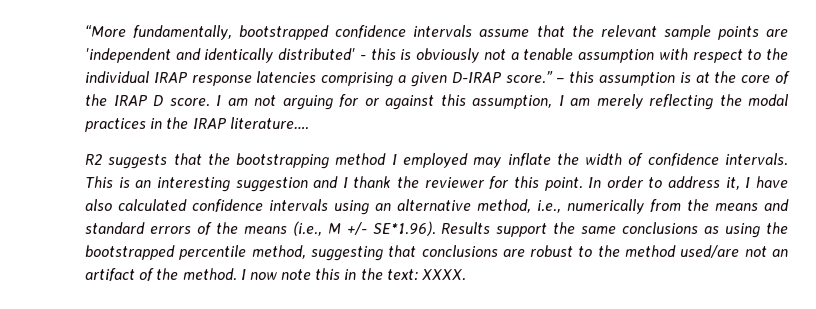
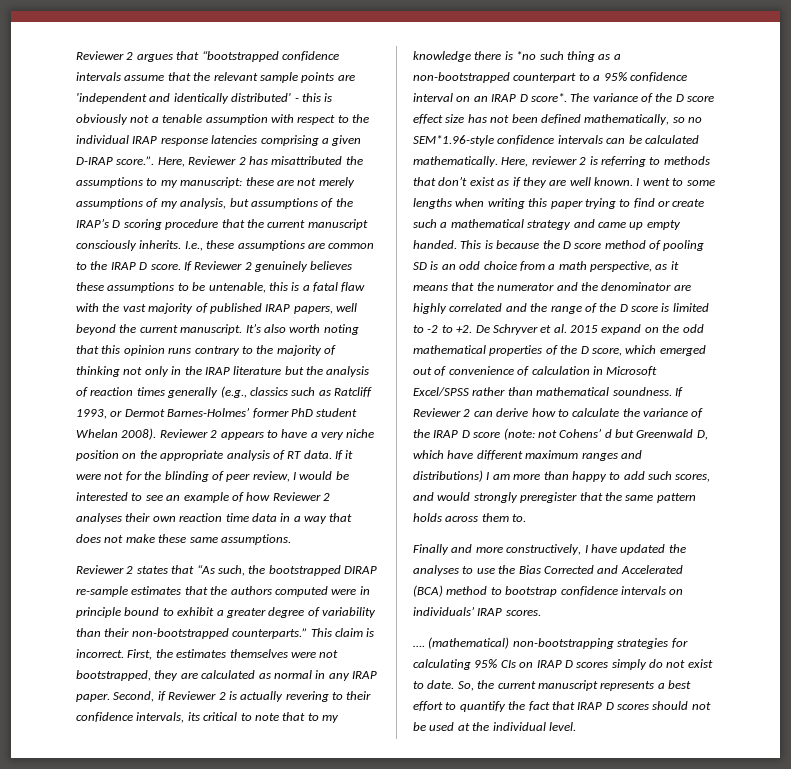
[85,25,330,40] “More fundamentally, bootstrapped -> [76,51,279,62] Reviewer 2 argues that “bootstrapped
[505,71,790,86] [85,94,788,110] [85,117,309,132] [85,153,789,169] [85,176,789,192] [85,199,789,215] [85,221,788,238] [85,245,788,261] [85,268,467,281] score.” – this assumption is at the core of the IRAP D score. I am not arguing for or against this assumption, I am merely reflecting the modal practices in the IRAP literature…. // R2 suggests that the bootstrapping method I employed may inflate the width of confidence intervals. This is an interesting suggestion and I thank the reviewer for this point. In order to address it, I have also calculated confidence intervals using an alternative method, i.e., numerically from the means and standard errors of the means (i.e., M +/- SE*1.96). Results support the same conclusions as using the bootstrapped percentile method, suggesting that conclusions are robust to the method used/are not an artifact of the method. I now note this in the text: XXXX. -> [116,156,363,167] [76,177,355,188] [76,198,353,209] [76,218,368,230] [76,240,375,251] [76,261,353,272] [76,282,366,293] [76,303,357,314] [76,323,359,335] [76,345,336,356] [76,366,370,377] [76,386,372,398] [76,407,358,419] [76,428,375,440] [76,450,354,461] [76,471,349,482] [76,492,330,503] [76,513,353,524] [76,534,291,545] [76,565,377,576] [76,586,370,597] [76,607,376,618] [76,628,375,639] [76,649,339,660] [76,670,377,681] [76,691,372,702] [76,712,339,723] [413,51,621,62] [413,72,687,83] [413,93,715,103] [413,114,702,125] [413,135,699,146] [413,156,710,167] [413,176,715,188] [413,198,705,209] [413,219,681,230] [413,240,705,251] [413,261,679,272] [413,282,691,291] [413,303,709,314] [413,324,704,335] [413,345,706,356] [413,366,658,376] [413,387,683,397] [413,408,704,418] [413,428,708,440] [413,450,642,461] [413,470,711,482] [413,492,696,503] [413,513,527,522] [413,544,686,555] [413,565,683,576] [413,585,684,597] [413,606,541,616] [413,637,688,649] [413,659,713,670] [413,680,691,691] [413,701,711,712] [413,722,576,731] score.”. Here, Reviewer 2 has misattributed the assumptions to my manuscript: these are not merely assumptions of my analysis, but assumptions of the IRAP’s D scoring procedure that the current manuscript consciously inherits. I.e., these assumptions are common to the IRAP D score. If Reviewer 2 genuinely believes these assumptions to be untenable, this is a fatal flaw with the vast majority of published IRAP papers, well beyond the current manuscript. It’s also worth noting that this opinion runs contrary to the majority of thinking not only in the IRAP literature but the analysis of reaction times generally (e.g., classics such as Ratcliff 1993, or Dermot Barnes-Holmes’ former PhD student Whelan 2008). Reviewer 2 appears to have a very niche position on the appropriate analysis of RT data. If it were not for the blinding of peer review, I would be interested to see an example of how Reviewer 2 analyses their own reaction time data in a way that does not make these same assumptions. // Reviewer 2 states that “As such, the bootstrapped DIRAP re-sample estimates that the authors computed were in principle bound to exhibit a greater degree of variability than their non-bootstrapped counterparts.” This claim is incorrect. First, the estimates themselves were not bootstrapped, they are calculated as normal in any IRAP paper. Second, if Reviewer 2 is actually revering to their confidence intervals, its critical to note that to my knowledge there is *no such thing as a non-bootstrapped counterpart to a 95% confidence interval on an IRAP D score*. The variance of the D score effect size has not been defined mathematically, so no SEM*1.96-style confidence intervals can be calculated mathematically. Here, reviewer 2 is referring to methods that don’t exist as if they are well known. I went to some lengths when writing this paper trying to find or create such a mathematical strategy and came up empty handed. This is because the D score method of pooling SD is an odd choice from a math perspective, as it means that the numerator and the denominator are highly correlated and the range of the D score is limited to -2 to +2. De Schryver et al. 2015 expand on the odd mathematical properties of the D score, which emerged out of convenience of calculation in Microsoft Excel/SPSS rather than mathematical soundness. If Reviewer 2 can derive how to calculate the variance of the IRAP D score (note: not Cohens’ d but Greenwald D, which have different maximum ranges and distributions) I am more than happy to add such scores, and would strongly preregister that the same pattern holds across them to. // Finally and more constructively, I have updated the analyses to use the Bias Corrected and Accelerated (BCA) method to bootstrap confidence intervals on individuals’ IRAP scores. // …. (mathematical) non-bootstrapping strategies for calculating 95% CIs on IRAP D scores simply do not exist to date. So, the current manuscript represents a best effort to quantify the fact that IRAP D scores should not be used at the individual level.

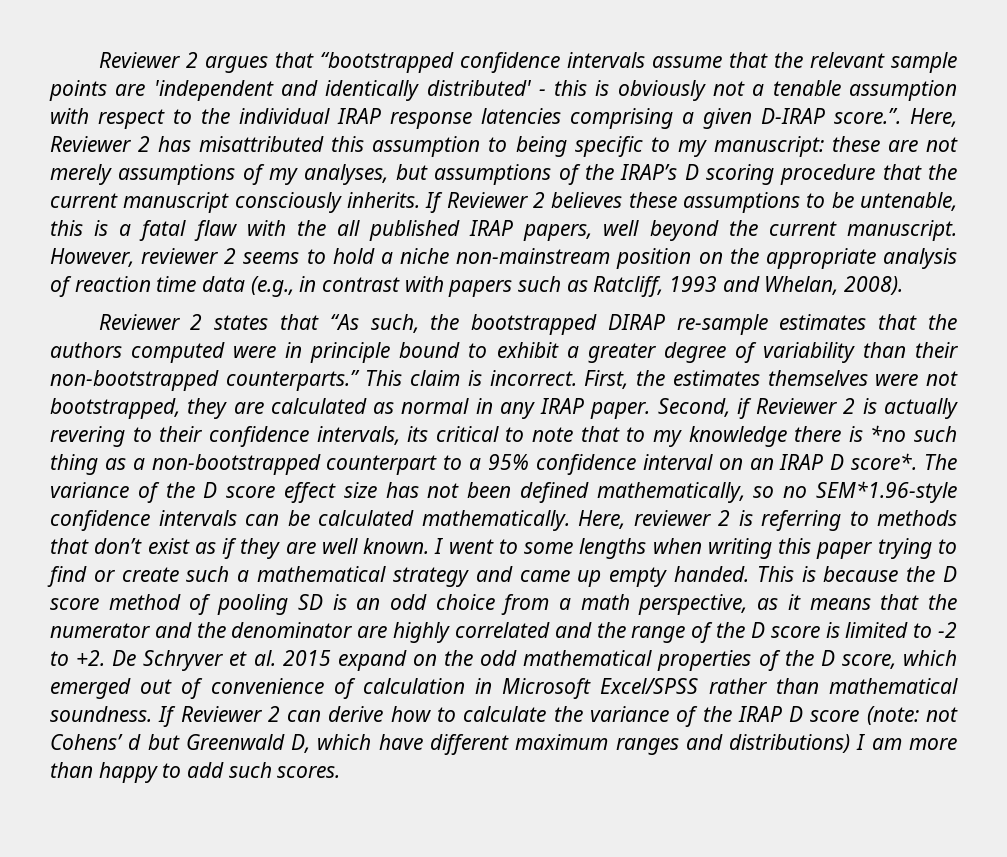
[345,156,363,165] [76,177,143,188] the assumptions -> [331,136,643,157] this assumption to being specific
[180,198,227,209] analysis, -> [304,164,389,185] analyses,
[184,240,375,251] [76,261,308,272] I.e., these assumptions are common to the IRAP D score. If Reviewer 2 genuinely -> [425,192,545,213] If Reviewer 2
[122,303,208,314] vast majority of -> [336,220,360,236] all
[245,323,359,335] [76,345,336,356] [76,366,370,377] [76,386,372,398] [76,407,358,419] [76,428,375,440] It’s also worth noting that this opinion runs contrary to the majority of thinking not only in the IRAP literature but the analysis of reaction times generally (e.g., classics such as Ratcliff 1993, or Dermot Barnes-Holmes’ former PhD student Whelan 2008). Reviewer 2 appears to have a very niche -> [50,248,611,267] However, reviewer 2 seems to hold a niche non-mainstream
[287,450,354,460] [76,471,349,482] [76,492,330,503] [76,513,353,524] [76,534,291,545] RT data. If it were not for the blinding of peer review, I would be interested to see an example of how Reviewer 2 analyses their own reaction time data in a way that does not make these same assumptions. -> [74,276,904,297] reaction time data (e.g., in contrast with papers such as Ratcliff, 1993 and Whelan, 2008).
[675,473,711,482] [413,492,696,503] [413,513,527,522] [413,544,686,555] [413,565,683,576] [413,585,684,597] [413,606,541,616] [413,637,688,649] [413,659,713,670] [413,680,691,691] [413,701,711,712] [413,722,576,731] scores, and would strongly preregister that the same pattern holds across them to. // Finally and more constructively, I have updated the analyses to use the Bias Corrected and Accelerated (BCA) method to bootstrap confidence intervals on individuals’ IRAP scores. // …. (mathematical) non-bootstrapping strategies for calculating 95% CIs on IRAP D scores simply do not exist to date. So, the current manuscript represents a best effort to quantify the fact that IRAP D scores should not be used at the individual level. -> [277,765,341,778] scores.

